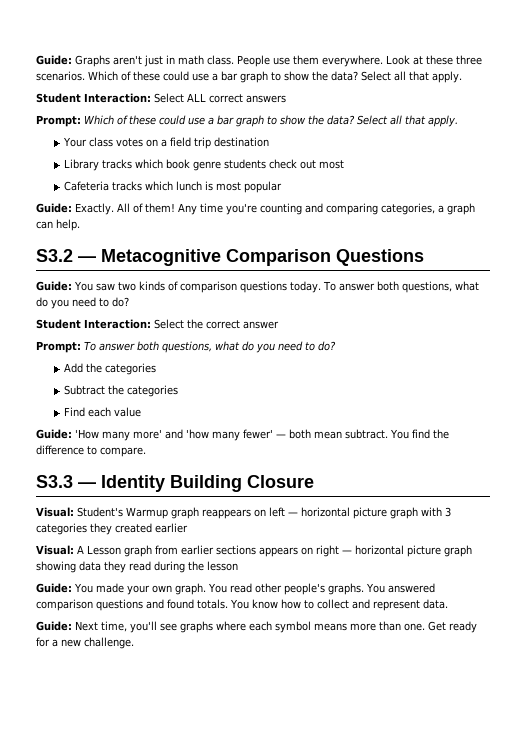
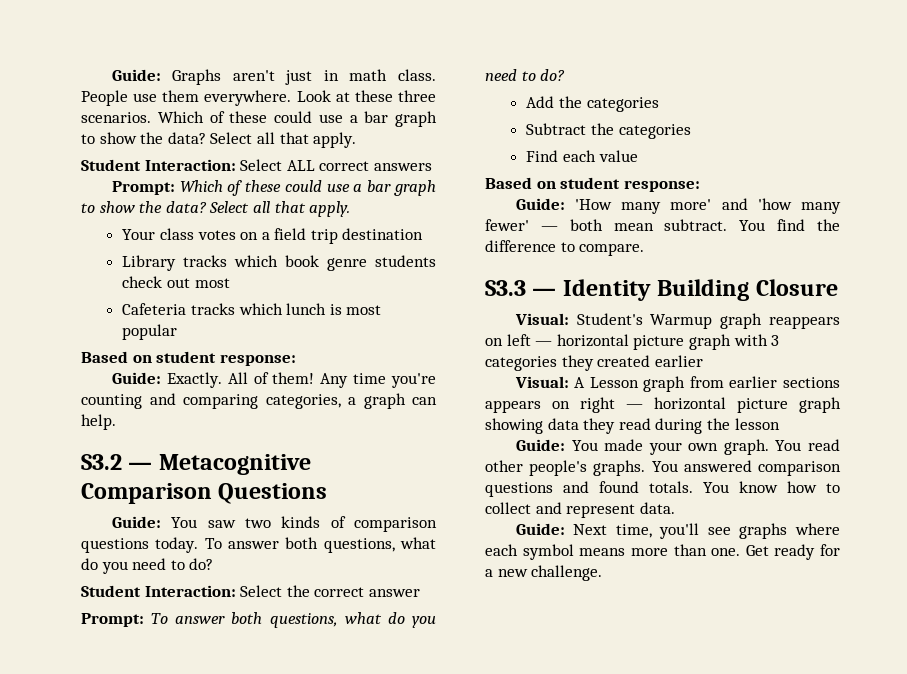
(283, 187) none -> [81,351,296,366] // Based on student response:
(142, 412) none -> [485,177,700,192] // Based on student response:

